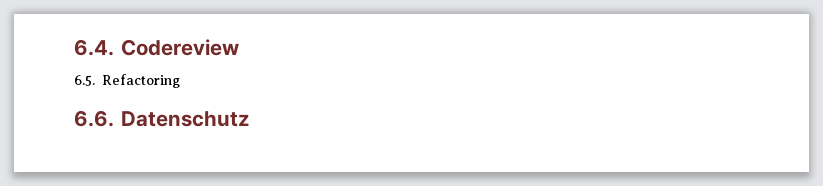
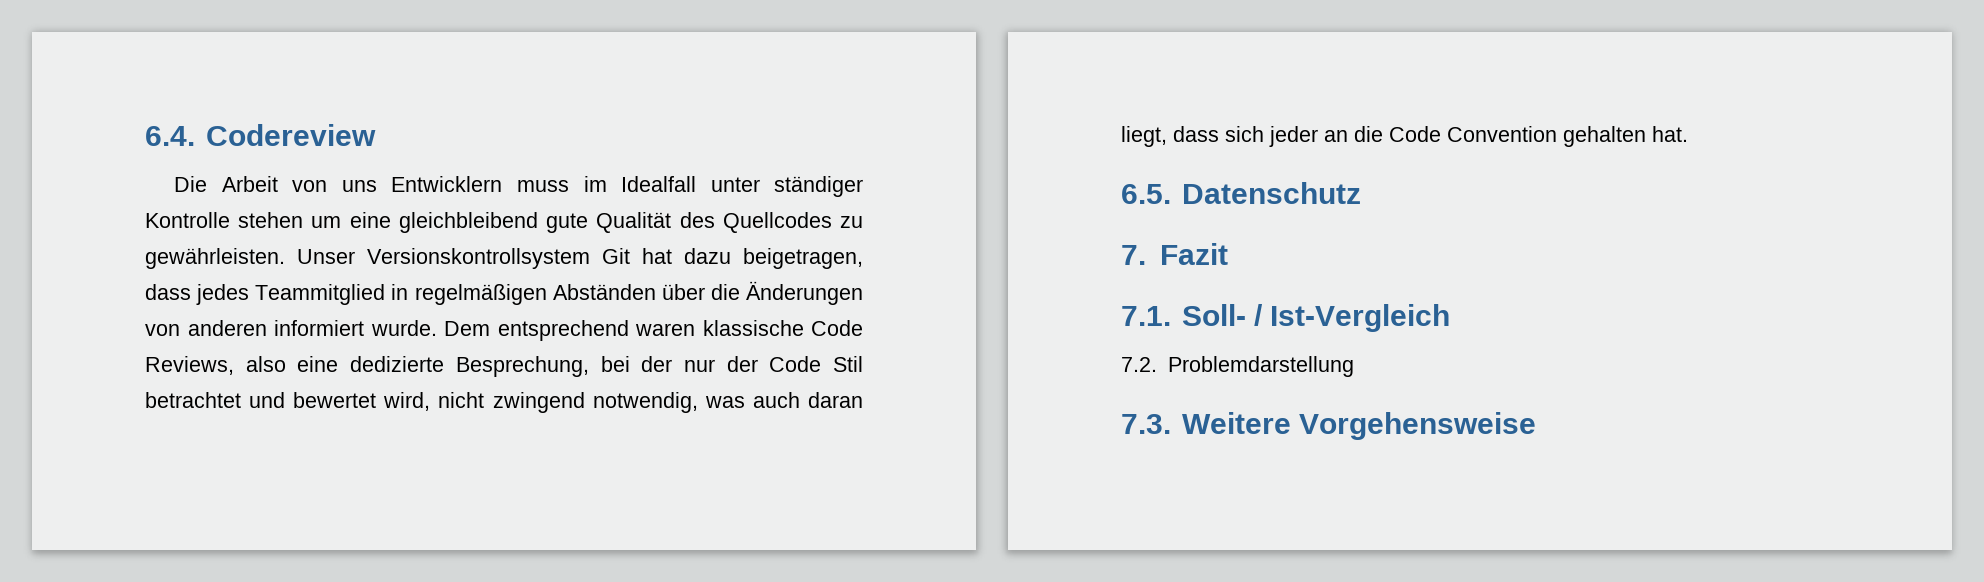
[74,74,180,88] [74,110,250,127] 6.5. Refactoring // 6.6. Datenschutz -> [174,176,863,197] [145,212,863,233] [145,248,863,269] [145,281,863,305] [145,320,863,341] [145,356,864,377] [145,392,863,413] [1121,126,1688,147] [1121,182,1361,204] [1121,243,1229,265] [1121,304,1450,332] [1121,356,1354,377] [1121,412,1536,440] Die Arbeit von uns Entwicklern muss im Idealfall unter ständiger Kontrolle stehen um eine gleichbleibend gute Qualität des Quellcodes zu gewährleisten. Unser Versionskontrollsystem Git hat dazu beigetragen, dass jedes Teammitglied in regelmäßigen Abständen über die Änderungen von anderen informiert wurde. Dem entsprechend waren klassische Code Reviews, also eine dedizierte Besprechung, bei der nur der Code Stil betrachtet und bewertet wird, nicht zwingend notwendig, was auch daran liegt, dass sich jeder an die Code Convention gehalten hat. // 6.5. Datenschutz // 7. Fazit // 7.1. Soll- / Ist-Vergleich // 7.2. Problemdarstellung // 7.3. Weitere Vorgehensweise

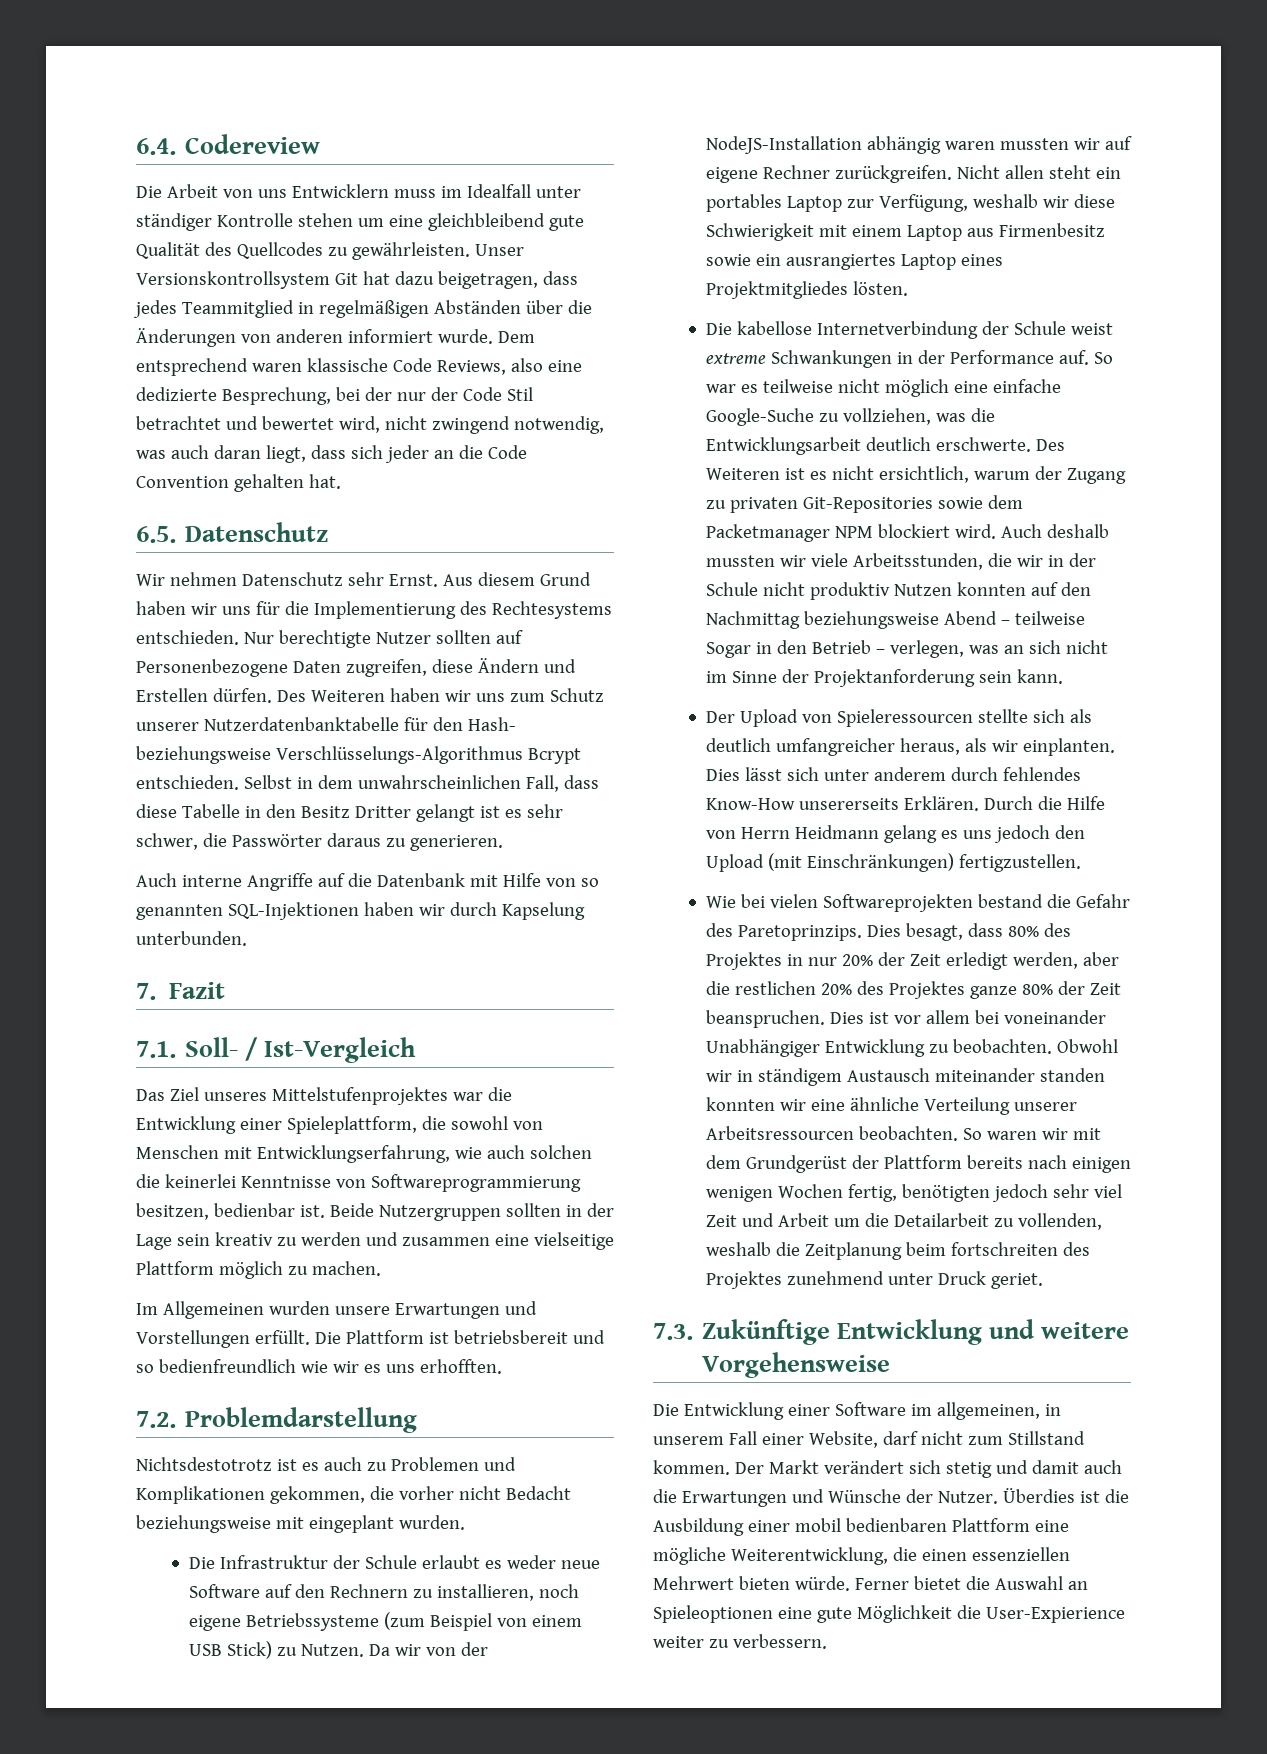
(1361, 193) none -> [136,572,591,587] [136,601,612,619] [136,630,523,648] [136,658,576,677] [136,688,604,703] [136,717,516,731] [136,746,581,764] [136,775,599,792] [136,804,563,822] [136,833,503,851] [136,873,599,891] [136,902,585,920] [136,931,247,946] // Wir nehmen Datenschutz sehr Ernst. Aus diesem Grund haben wir uns für die Implementierung des Rechtesystems entschieden. Nur berechtigte Nutzer sollten auf Personenbezogene Daten zugreifen, diese Ändern und Erstellen dürfen. Des Weiteren haben wir uns zum Schutz unserer Nutzerdatenbanktabelle für den Hash- beziehungsweise Verschlüsselungs-Algorithmus Bcrypt entschieden. Selbst in dem unwahrscheinlichen Fall, dass diese Tabelle in den Besitz Dritter gelangt ist es sehr schwer, die Passwörter daraus zu generieren. // Auch interne Angriffe auf die Datenbank mit Hilfe von so genannten SQL-Injektionen haben wir durch Kapselung unterbunden.
[1121,356,1354,377] [1121,412,1536,440] 7.2. Problemdarstellung // 7.3. Weitere Vorgehensweise -> [136,1087,512,1105] [136,1116,543,1134] [136,1145,592,1163] [136,1174,581,1192] [136,1203,614,1221] [136,1232,614,1250] [136,1261,381,1279] [136,1301,537,1319] [136,1330,605,1348] [136,1359,502,1374] [136,1407,418,1433] [136,1457,516,1471] [136,1486,571,1504] [136,1515,465,1533] [188,1555,600,1569] [188,1584,579,1601] [188,1612,582,1631] [188,1641,488,1659] [705,136,1132,154] [705,165,1121,183] [705,194,1115,212] [705,223,1105,241] [705,254,1003,270] [705,281,908,299] [705,321,1113,339] [705,350,1113,368] [705,379,1061,397] [705,408,995,426] [705,437,1065,455] [705,466,1126,484] [705,495,1023,513] [705,524,1109,542] [705,553,1096,570] [705,582,1091,600] [705,611,1085,629] [705,640,1108,658] [705,669,1063,687] [705,709,1092,727] [705,738,1115,756] [705,767,1081,781] [705,796,1105,811] [705,825,1085,843] [705,853,1081,872] [705,894,1130,912] [705,923,1071,941] [705,952,1119,970] [705,981,1121,999] [705,1010,1106,1028] [705,1039,1118,1057] [705,1068,1105,1086] [705,1097,1077,1115] [705,1126,1101,1141] [705,1155,1131,1173] [705,1184,1122,1202] [705,1213,1102,1230] [705,1242,1090,1260] [705,1271,1043,1289] [653,1319,1130,1345] [702,1352,891,1378] [653,1402,1061,1420] [653,1431,1085,1448] [653,1460,1122,1478] [653,1488,1129,1507] [653,1518,1069,1536] [653,1547,1070,1565] [653,1576,1088,1591] [653,1605,1125,1623] [653,1634,827,1649] Das Ziel unseres Mittelstufenprojektes war die Entwicklung einer Spieleplattform, die sowohl von Menschen mit Entwicklungserfahrung, wie auch solchen die keinerlei Kenntnisse von Softwareprogrammierung besitzen, bedienbar ist. Beide Nutzergruppen sollten in der Lage sein kreativ zu werden und zusammen eine vielseitige Plattform möglich zu machen. // Im Allgemeinen wurden unsere Erwartungen und Vorstellungen erfüllt. Die Plattform ist betriebsbereit und so bedienfreundlich wie wir es uns erhofften. // 7.2. Problemdarstellung // Nichtsdestotrotz ist es auch zu Problemen und Komplikationen gekommen, die vorher nicht Bedacht beziehungsweise mit eingeplant wurden. // Die Infrastruktur der Schule erlaubt es weder neue Software auf den Rechnern zu installieren, noch eigene Betriebssysteme (zum Beispiel von einem USB Stick) zu Nutzen. Da wir von der NodeJS-Installation abhängig waren mussten wir auf eigene Rechner zurückgreifen. Nicht allen steht ein portables Laptop zur Verfügung, weshalb wir diese Schwierigkeit mit einem Laptop aus Firmenbesitz sowie ein ausrangiertes Laptop eines Projektmitgliedes lösten. // Die kabellose Internetverbindung der Schule weist extreme Schwankungen in der Performance auf. So war es teilweise nicht möglich eine einfache Google-Suche zu vollziehen, was die Entwicklungsarbeit deutlich erschwerte. Des Weiteren ist es nicht ersichtlich, warum der Zugang zu privaten Git-Repositories sowie dem Packetmanager NPM blockiert wird. Auch deshalb mussten wir viele Arbeitsstunden, die wir in der Schule nicht produktiv Nutzen konnten auf den Nachmittag beziehungsweise Abend – teilweise Sogar in den Betrieb – verlegen, was an sich nicht im Sinne der Projektanforderung sein kann. // Der Upload von Spieleressourcen stellte sich als deutlich umfangreicher heraus, als wir einplanten. Dies lässt sich unter anderem durch fehlendes Know-How unsererseits Erklären. Durch die Hilfe von Herrn Heidmann gelang es uns jedoch den Upload (mit Einschränkungen) fertigzustellen. // Wie bei vielen Softwareprojekten bestand die Gefahr des Paretoprinzips. Dies besagt, dass 80% des Projektes in nur 20% der Zeit erledigt werden, aber die restlichen 20% des Projektes ganze 80% der Zeit beanspruchen. Dies ist vor allem bei voneinander Unabhängiger Entwicklung zu beobachten. Obwohl wir in ständigem Austausch miteinander standen konnten wir eine ähnliche Verteilung unserer Arbeitsressourcen beobachten. So waren wir mit dem Grundgerüst der Plattform bereits nach einigen wenigen Wochen fertig, benötigten jedoch sehr viel Zeit und Arbeit um die Detailarbeit zu vollenden, weshalb die Zeitplanung beim fortschreiten des Projektes zunehmend unter Druck geriet. // 7.3. Zukünftige Entwicklung und weitere Vorgehensweise // Die Entwicklung einer Software im allgemeinen, in unserem Fall einer Website, darf nicht zum Stillstand kommen. Der Markt verändert sich stetig und damit auch die Erwartungen und Wünsche der Nutzer. Überdies ist die Ausbildung einer mobil bedienbaren Plattform eine mögliche Weiterentwicklung, die einen essenziellen Mehrwert bieten würde. Ferner bietet die Auswahl an Spieleoptionen eine gute Möglichkeit die User-Expierience weiter zu verbessern.

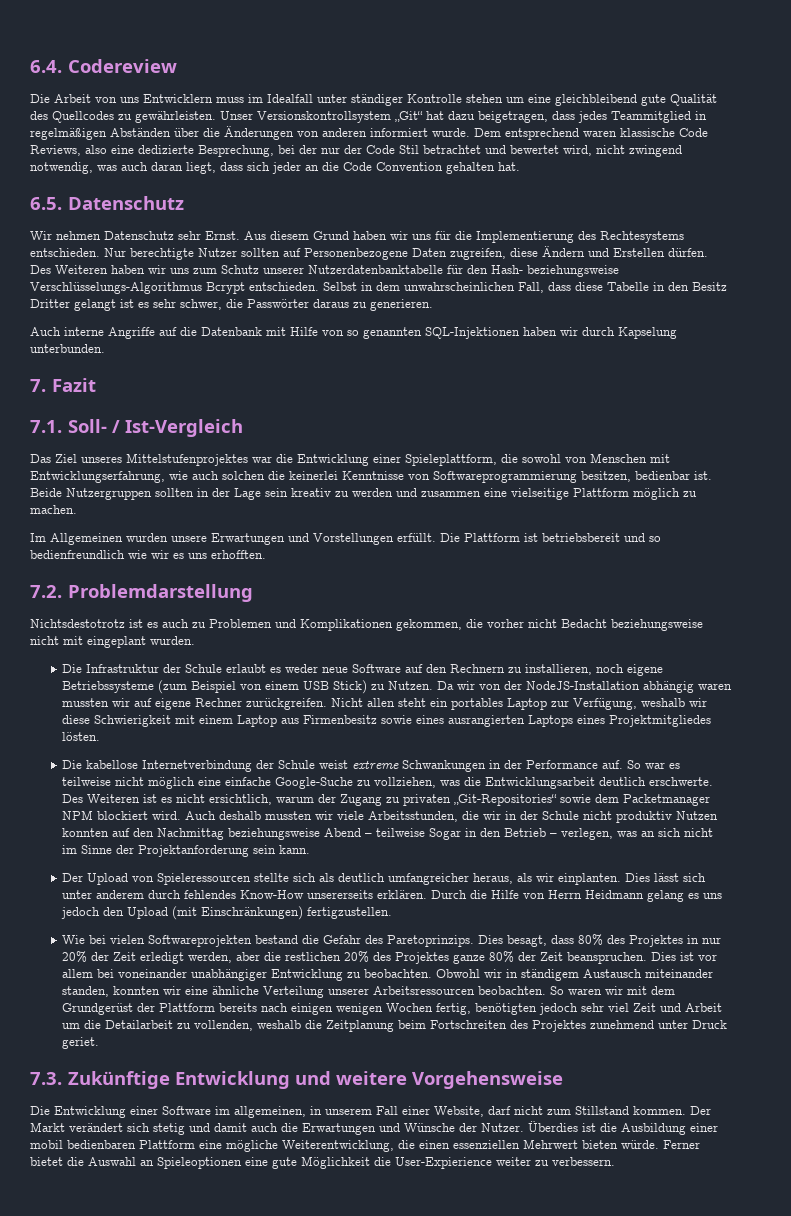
[334,273,358,285] Git -> [395,111,423,122] „Git“
(271, 1524) none -> [30,636,59,645] nicht
[755,254,956,270] ein ausrangiertes Laptop -> [415,715,573,727] eines ausrangierten Laptops
[802,497,933,513] Git-Repositories -> [453,794,557,806] „Git-Repositories“
[903,796,979,811] Erklären. -> [376,890,427,899] erklären.
[705,1039,820,1057] Unabhängiger -> [190,969,267,981] unabhängiger
[1039,1068,1105,1082] standen -> [61,986,109,997] standen,
[950,1242,1058,1256] fortschreiten -> [429,1020,507,1029] Fortschreiten

